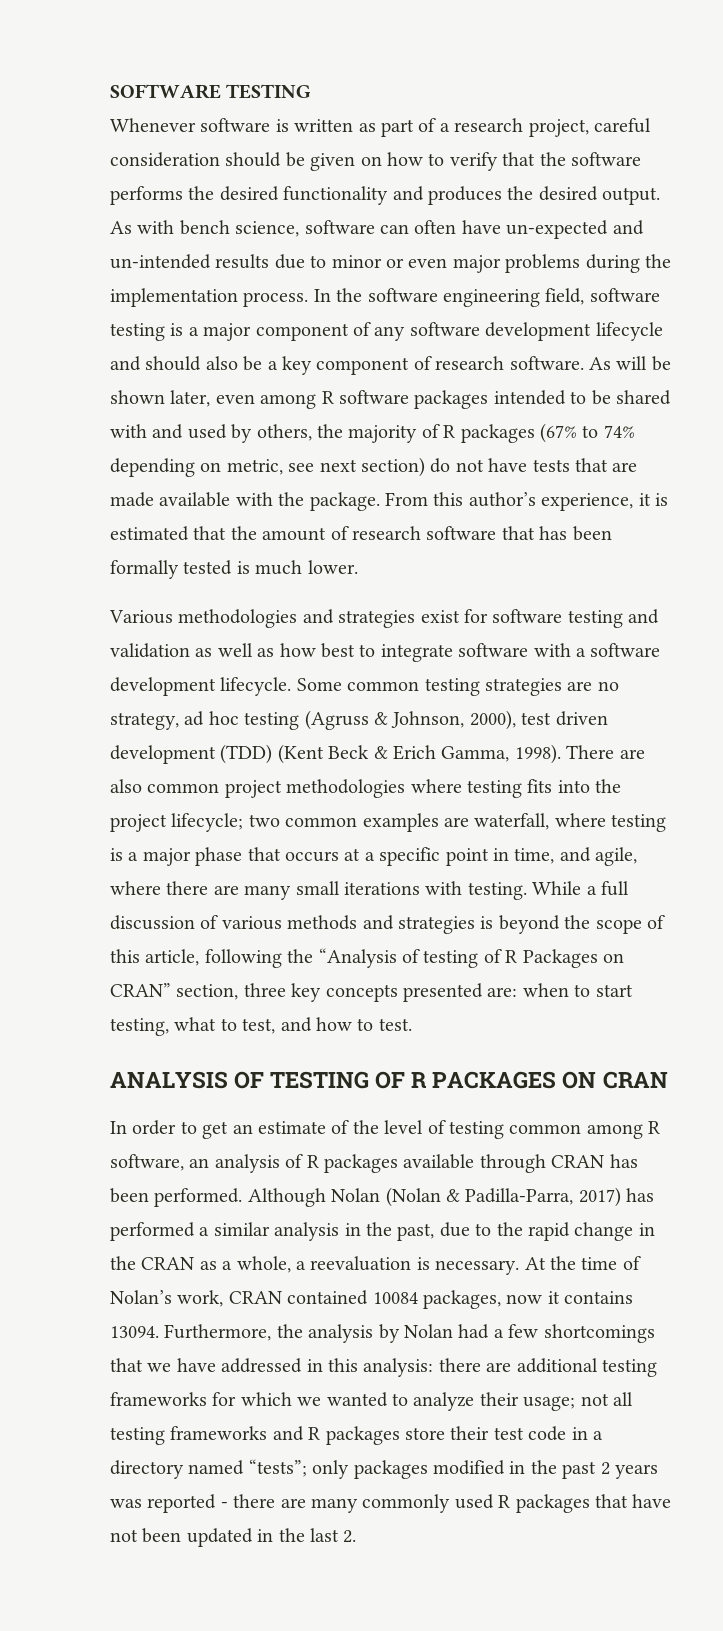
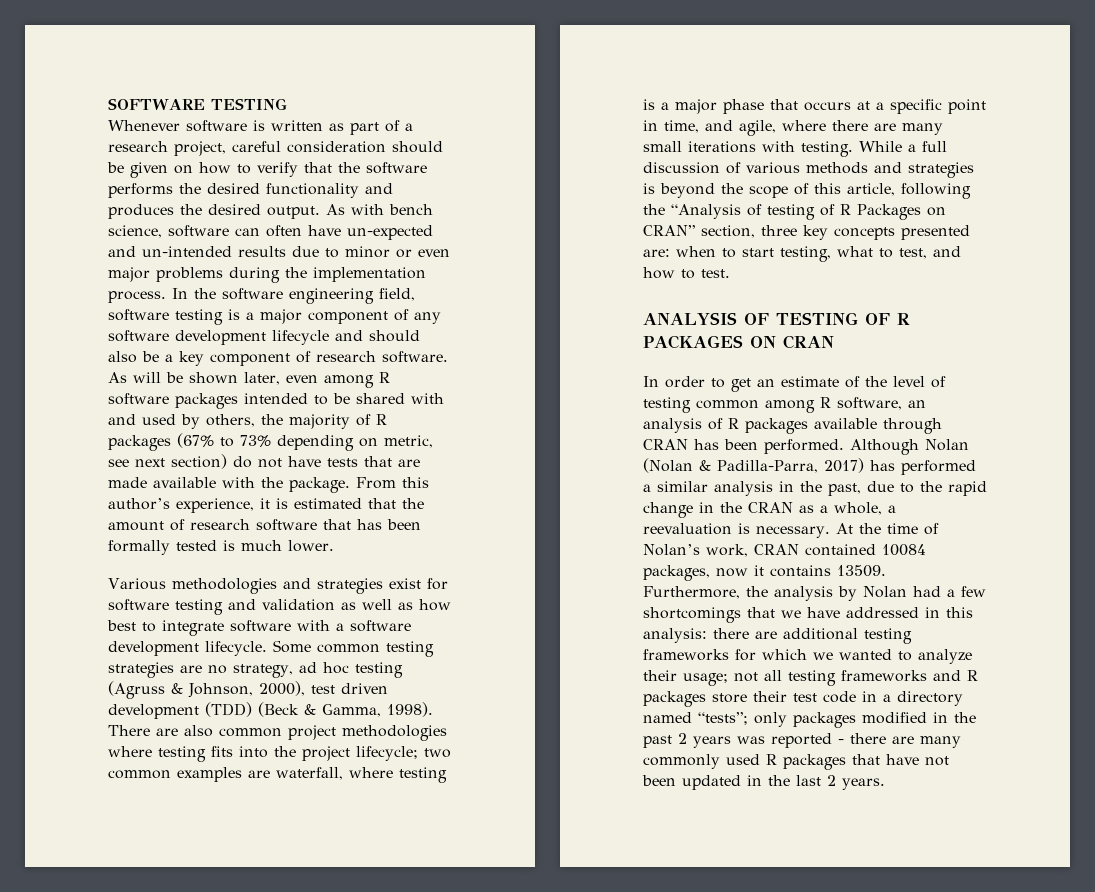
[603,425,635,438] 74% -> [240,435,271,447] 73%
[277,744,436,764] (Kent Beck & Erich -> [258,702,316,717] (Beck &
[110,1326,159,1338] 13094. -> [837,565,886,577] 13509.
[343,1530,357,1543] 2. -> [827,775,885,790] 2 years.

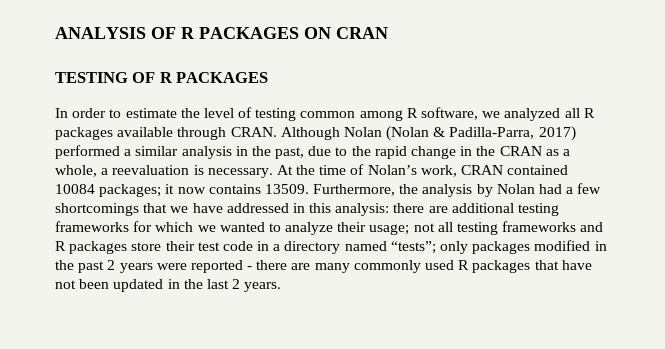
[108,98,287,110] [108,120,413,135] [108,141,443,156] [107,162,427,178] [108,183,393,198] [108,204,433,219] [108,225,433,240] [108,246,450,258] [108,267,426,283] [108,288,415,304] [108,309,441,325] [108,330,420,345] [108,351,448,366] [108,372,390,388] [108,393,444,409] [108,414,387,429] [108,433,433,451] [108,454,420,469] [108,477,429,493] [108,498,424,513] [108,519,421,531] [108,540,334,555] [108,578,448,594] [108,599,451,615] [107,620,411,636] [108,640,434,657] [108,662,403,678] [108,681,388,699] [108,702,433,719] [108,725,447,741] [108,746,451,762] [108,767,447,783] [643,99,986,114] [643,120,943,136] [643,141,947,157] [643,162,974,178] [643,183,971,199] [643,204,946,220] [643,225,970,240] [643,246,961,262] [643,267,730,279] [643,312,858,325] SOFTWARE TESTING // Whenever software is written as part of a research project, careful consideration should be given on how to verify that the software performs the desired functionality and produces the desired output. As with bench science, software can often have un-expected and un-intended results due to minor or even major problems during the implementation process. In the software engineering field, software testing is a major component of any software development lifecycle and should also be a key component of research software. As will be shown later, even among R software packages intended to be shared with and used by others, the majority of R packages (67% to 73% depending on metric, see next section) do not have tests that are made available with the package. From this author’s experience, it is estimated that the amount of research software that has been formally tested is much lower. // Various methodologies and strategies exist for software testing and validation as well as how best to integrate software with a software development lifecycle. Some common testing strategies are no strategy, ad hoc testing (Agruss & Johnson, 2000), test driven development (TDD) (Beck & Gamma, 1998). There are also common project methodologies where testing fits into the project lifecycle; two common examples are waterfall, where testing is a major phase that occurs at a specific point in time, and agile, where there are many small iterations with testing. While a full discussion of various methods and strategies is beyond the scope of this article, following the “Analysis of testing of R Packages on CRAN” section, three key concepts presented are: when to start testing, what to test, and how to test. // ANALYSIS OF TESTING -> [55,27,146,39] ANALYSIS
(834, 342) none -> [55,72,269,83] // TESTING OF R PACKAGES
[731,376,860,392] get an estimate of -> [125,108,177,118] estimate
[908,400,926,408] [643,418,723,433] an analysis of -> [482,108,580,121] we analyzed all
[643,439,844,454] CRAN has been performed. -> [230,127,277,137] CRAN.
[870,460,895,471] has -> (576, 133) none
[643,565,764,581] packages, now it -> [99,184,206,197] packages; it now
[737,736,765,744] was -> [156,263,187,270] were

